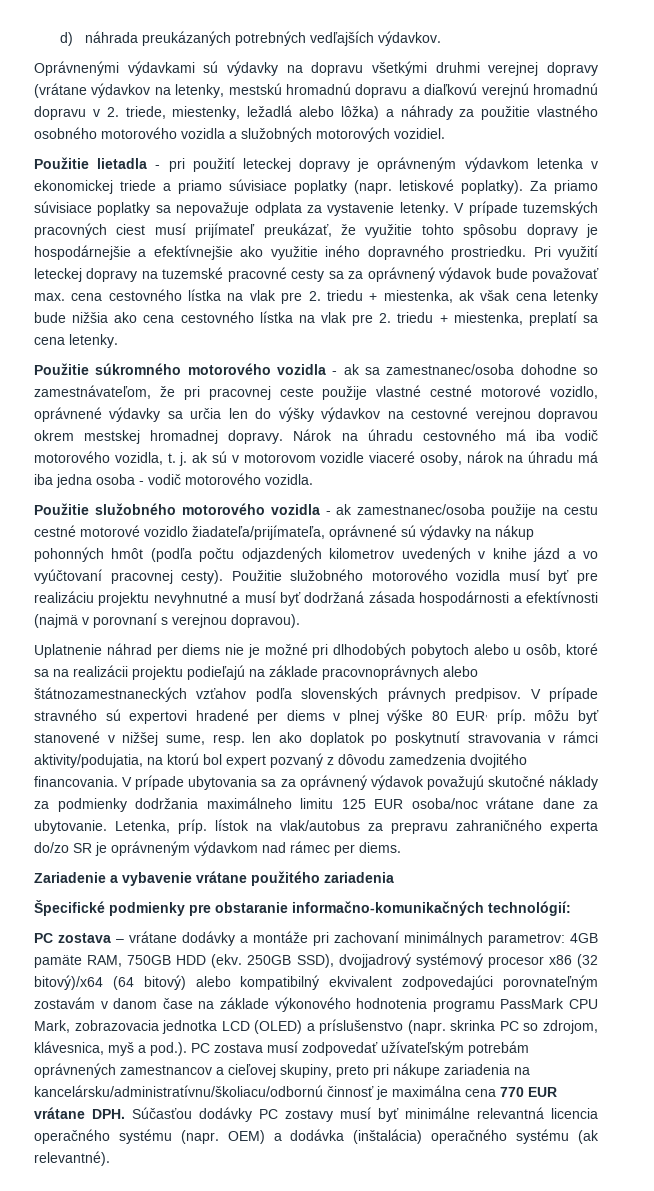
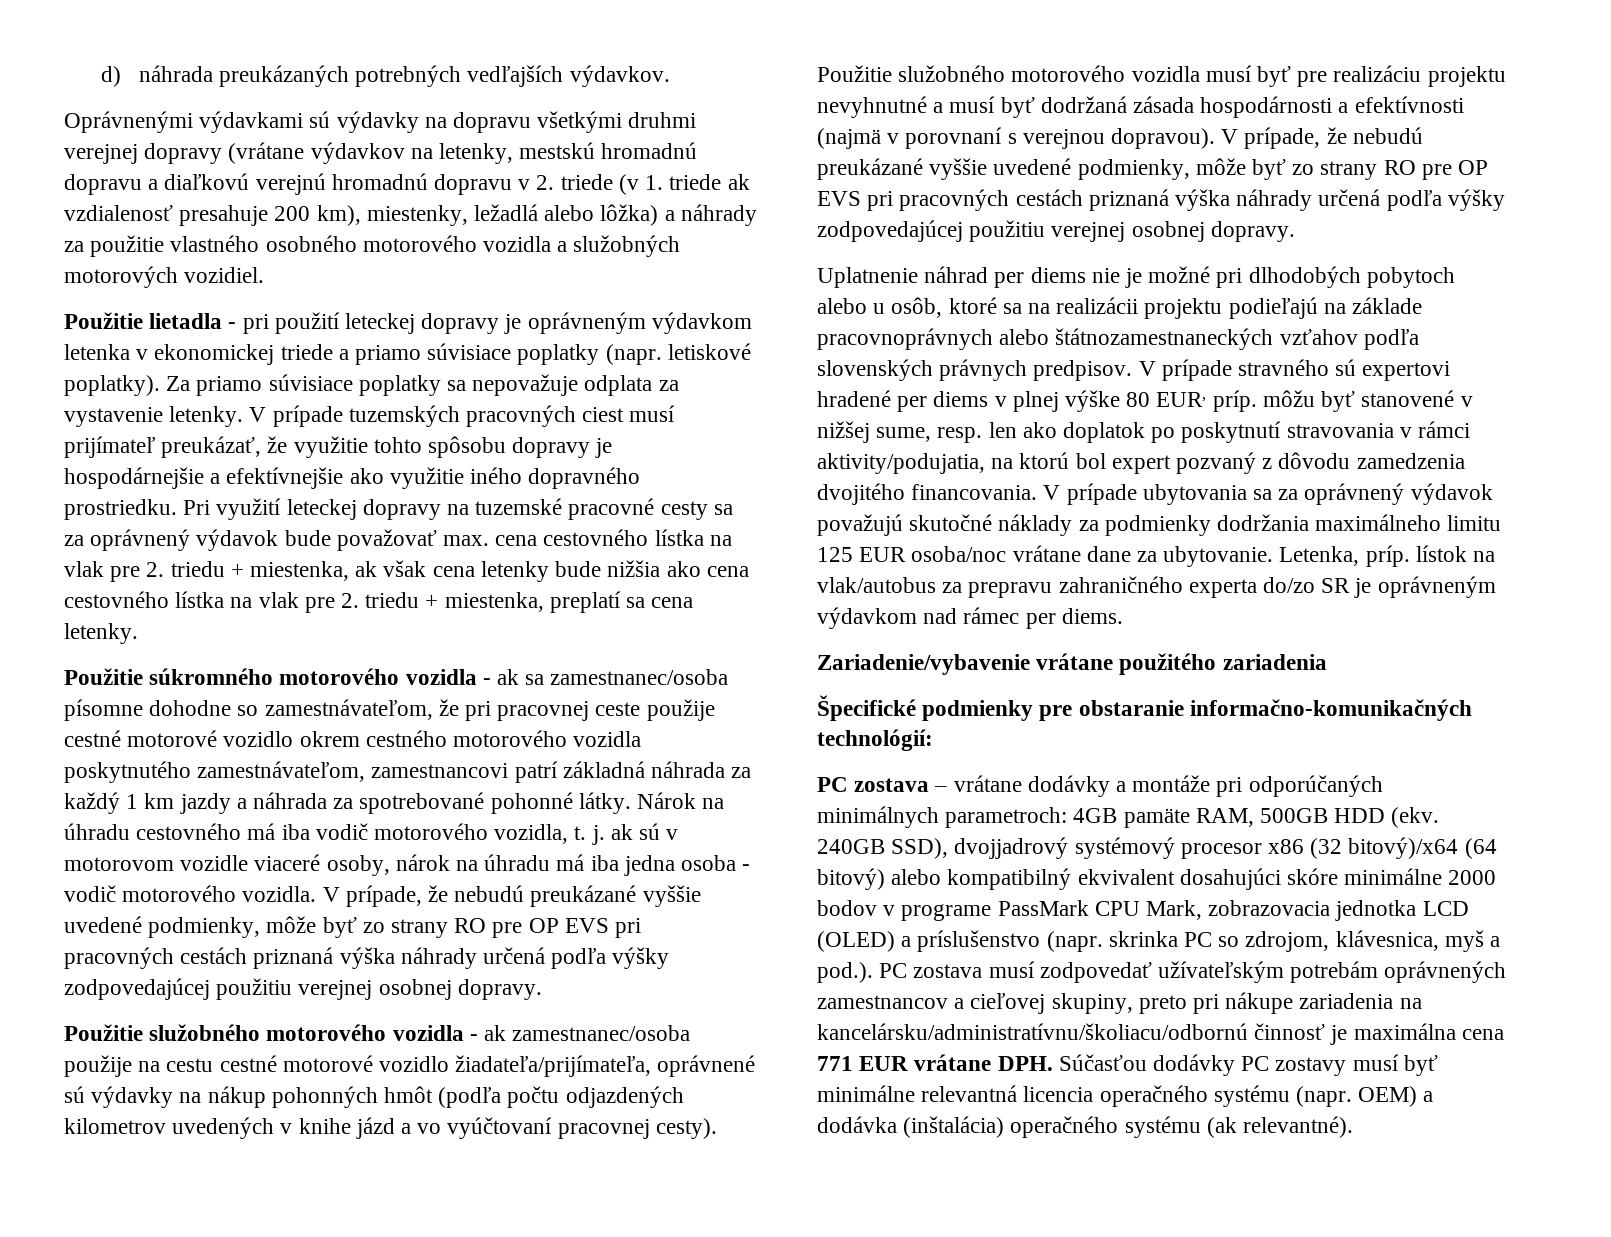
[125,106,166,119] triede, -> [560,174,750,195] [64,205,361,226] triede (v 1. triede ak vzdialenosť presahuje 200 km),
(515, 369) none -> [64,699,143,721] písomne
[376,385,599,399] [34,407,598,422] [34,430,284,444] vlastné cestné motorové vozidlo, oprávnené výdavky sa určia len do výšky výdavkov na cestovné verejnou dopravou okrem mestskej hromadnej dopravy. -> [64,730,642,747] [64,761,752,783] [64,792,631,814] cestné motorové vozidlo okrem cestného motorového vozidla poskytnutého zamestnávateľom, zamestnancovi patrí základná náhrada za každý 1 km jazdy a náhrada za spotrebované pohonné látky.
(313, 479) none -> [322,885,701,907] [64,916,642,938] [64,947,670,969] [64,978,542,1000] V prípade, že nebudú preukázané vyššie uvedené podmienky, môže byť zo strany RO pre OP EVS pri pracovných cestách priznaná výška náhrady určená podľa výšky zodpovedajúcej použitiu verejnej osobnej dopravy.
(300, 621) none -> [1221,127,1423,149] [817,158,1489,180] [817,189,1505,211] [817,220,1295,242] V prípade, že nebudú preukázané vyššie uvedené podmienky, môže byť zo strany RO pre OP EVS pri pracovných cestách priznaná výška náhrady určená podľa výšky zodpovedajúcej použitiu verejnej osobnej dopravy.
[34,872,192,886] Zariadenie a vybavenie -> [817,654,1030,675] Zariadenie/vybavenie
[334,931,565,946] zachovaní minimálnych parametrov: -> [1248,775,1383,797] [817,806,1068,828] odporúčaných minimálnych parametroch:
[127,955,172,965] 750GB -> [1260,808,1329,823] 500GB
[247,955,292,965] 250GB -> [817,839,885,854] 240GB
[402,975,598,990] [34,997,495,1012] zodpovedajúci porovnateľným zostavám v danom čase na základe výkonového hodnotenia programu -> [1179,868,1497,890] [817,900,992,921] dosahujúci skóre minimálne 2000 bodov v programe
[500,1087,524,1097] 770 -> [817,1056,853,1071] 771

